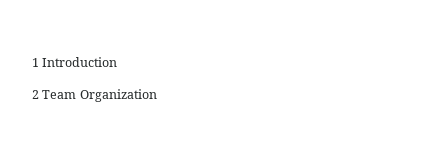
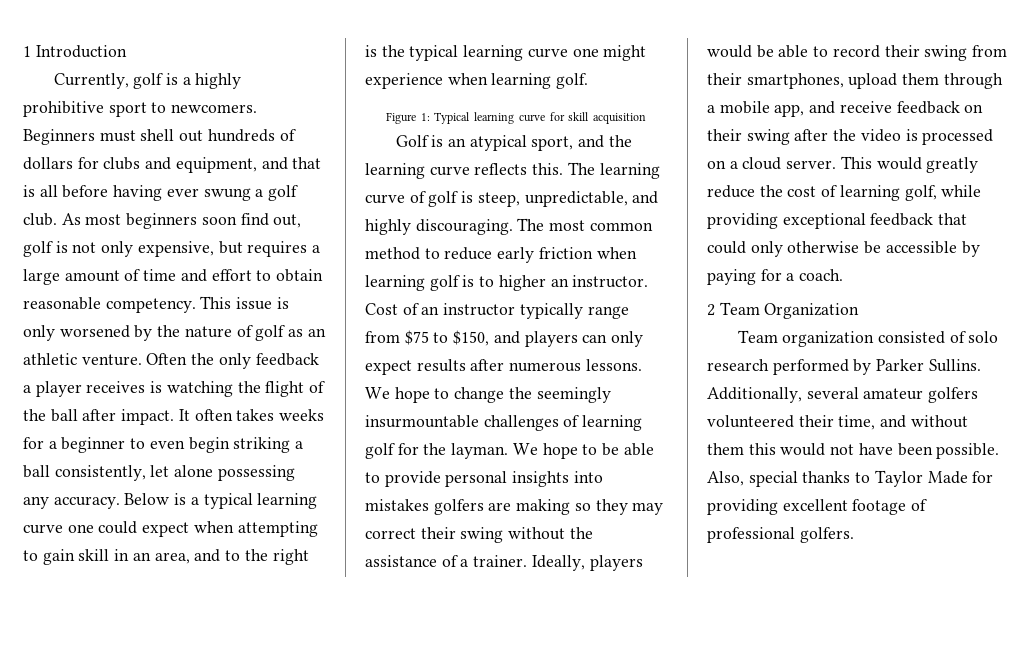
[32,89,157,102] 2 Team Organization -> [53,73,242,89] [23,101,258,117] [23,129,296,145] [23,157,322,173] [23,185,299,201] [23,213,302,229] [23,241,321,257] [23,269,324,285] [23,296,289,313] [23,325,326,341] [23,353,319,369] [23,381,326,397] [23,409,325,425] [23,437,304,453] [23,465,295,481] [23,493,318,509] [23,521,318,537] [23,549,309,565] [365,45,647,61] [365,73,589,89] [385,112,647,124] [395,135,632,151] [365,162,660,179] [365,191,659,207] [365,218,653,235] [365,247,637,263] [365,275,649,291] [365,303,629,319] [365,330,644,347] [365,359,642,375] [365,387,611,403] [365,415,643,431] [365,443,654,459] [365,471,603,487] [365,499,664,515] [365,527,593,543] [365,555,643,571] [707,45,1008,61] [707,73,1003,89] [707,101,984,117] [707,129,994,145] [707,156,979,173] [707,185,982,201] [707,213,968,229] [707,241,980,257] [707,269,844,285] [707,302,860,319] [737,330,999,347] [707,359,981,375] [707,387,979,403] [707,415,968,430] [707,443,1000,459] [707,470,994,487] [707,499,928,515] [707,527,854,543] Currently, golf is a highly prohibitive sport to newcomers. Beginners must shell out hundreds of dollars for clubs and equipment, and that is all before having ever swung a golf club. As most beginners soon find out, golf is not only expensive, but requires a large amount of time and effort to obtain reasonable competency. This issue is only worsened by the nature of golf as an athletic venture. Often the only feedback a player receives is watching the flight of the ball after impact. It often takes weeks for a beginner to even begin striking a ball consistently, let alone possessing any accuracy. Below is a typical learning curve one could expect when attempting to gain skill in an area, and to the right is the typical learning curve one might experience when learning golf. // Figure 1: Typical learning curve for skill acquisition // Golf is an atypical sport, and the learning curve reflects this. The learning curve of golf is steep, unpredictable, and highly discouraging. The most common method to reduce early friction when learning golf is to higher an instructor. Cost of an instructor typically range from $75 to $150, and players can only expect results after numerous lessons. We hope to change the seemingly insurmountable challenges of learning golf for the layman. We hope to be able to provide personal insights into mistakes golfers are making so they may correct their swing without the assistance of a trainer. Ideally, players would be able to record their swing from their smartphones, upload them through a mobile app, and receive feedback on their swing after the video is processed on a cloud server. This would greatly reduce the cost of learning golf, while providing exceptional feedback that could only otherwise be accessible by paying for a coach. // 2 Team Organization // Team organization consisted of solo research performed by Parker Sullins. Additionally, several amateur golfers volunteered their time, and without them this would not have been possible. Also, special thanks to Taylor Made for providing excellent footage of professional golfers.

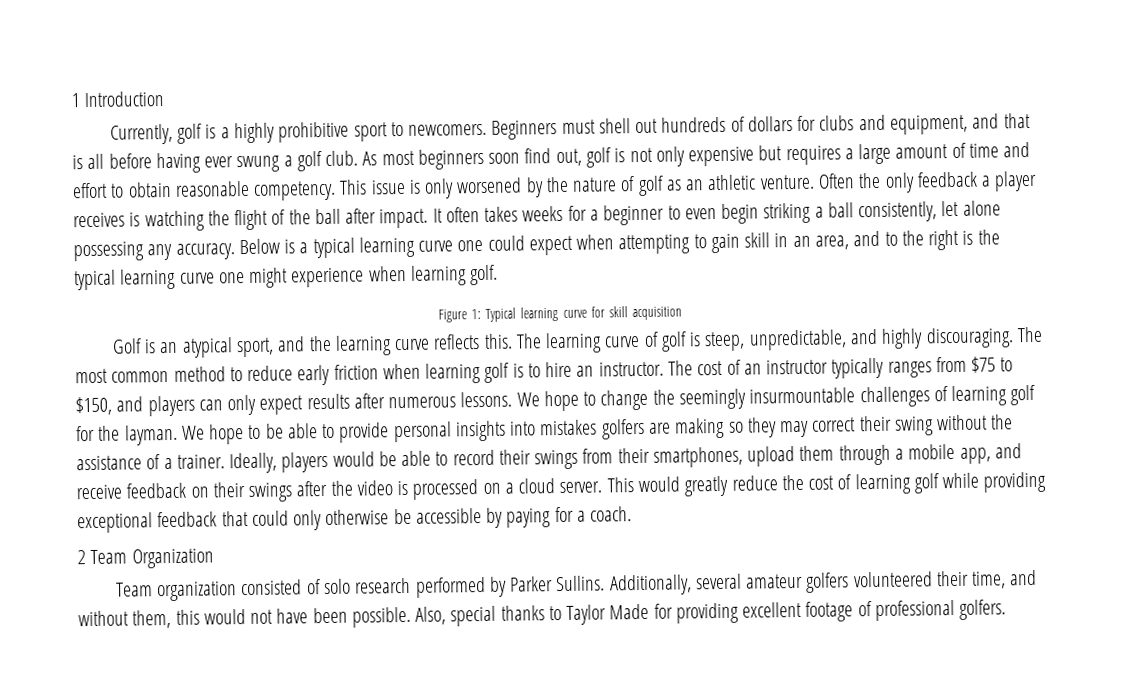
[137,241,214,257] expensive, -> [688,146,755,167] expensive
[498,275,546,291] higher -> [545,361,573,378] hire
[365,303,398,315] Cost -> [667,360,724,376] The cost
[587,306,629,319] range -> [887,361,932,378] ranges
[924,45,968,61] swing -> [534,449,579,470] swings
[746,129,790,145] swing -> [248,482,294,502] swings
[904,185,937,201] golf, -> [913,473,939,494] golf
[707,443,744,455] them -> [132,609,172,629] them,

